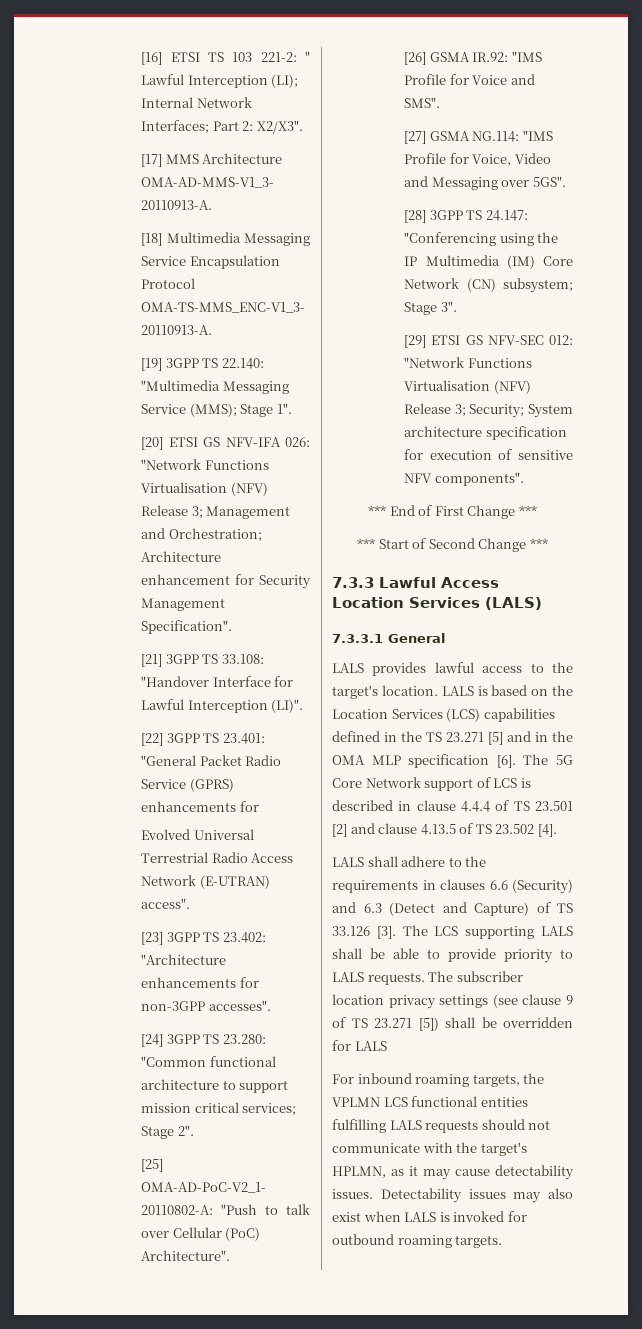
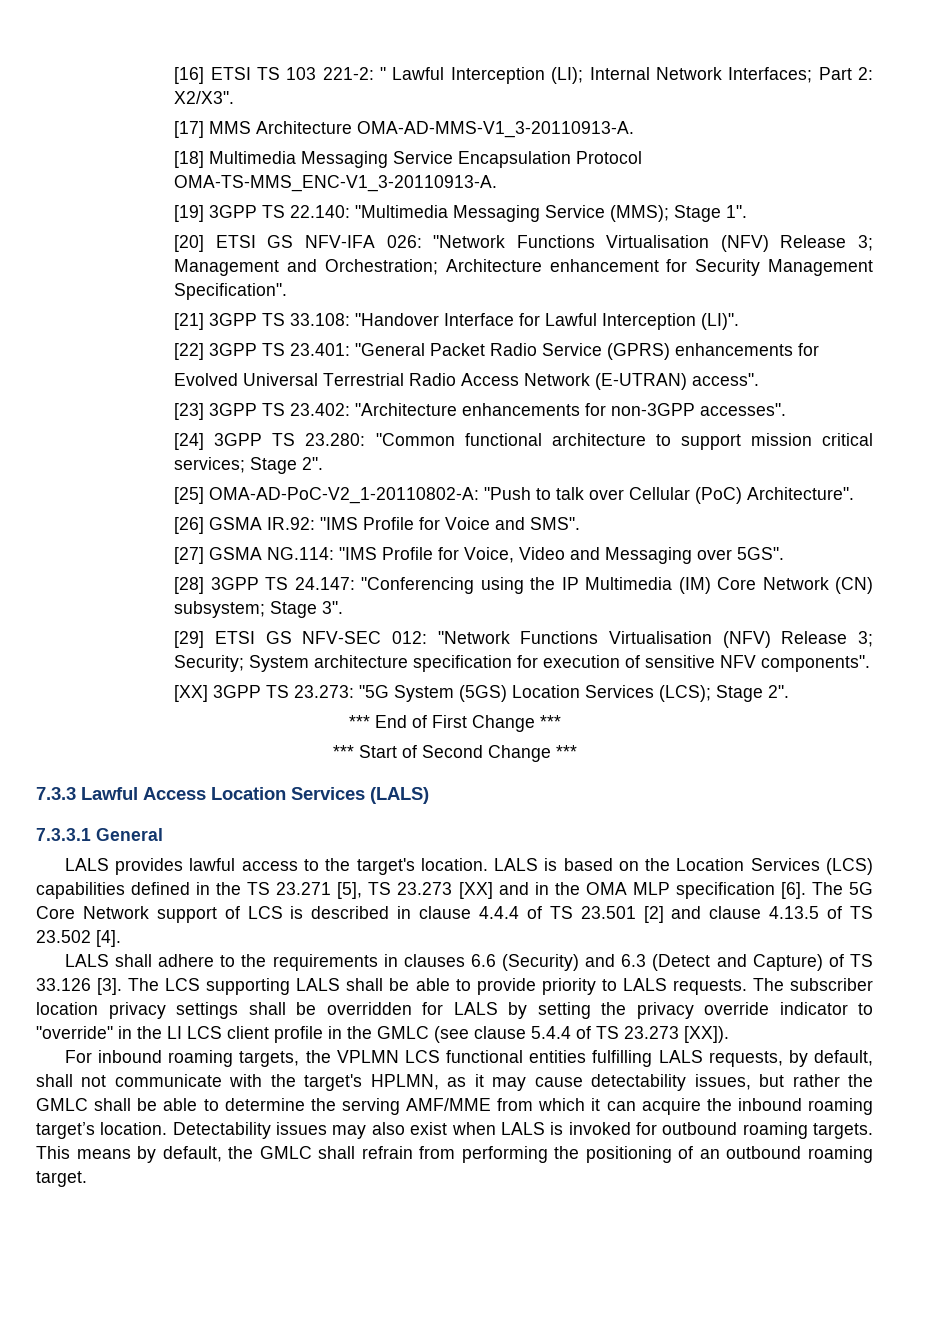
(524, 479) none -> [174,685,790,702] // [XX] 3GPP TS 23.273: "5G System (5GS) Location Services (LCS); Stage 2".
[488,732,503,745] [5] -> [337,882,493,899] [5], TS 23.273 [XX]
[492,994,573,1008] [332,1017,439,1031] (see clause 9 of TS 23.271 [5]) -> (238, 1010) none
(387, 1046) none -> [508,1002,873,1019] [36,1026,729,1043] by setting the privacy override indicator to "override" in the LI LCS client profile in the GMLC (see clause 5.4.4 of TS 23.273 [XX]).
[425,1119,525,1133] requests should -> [708,1050,874,1067] [36,1074,73,1087] requests, by default, shall
[332,1189,373,1199] issues. -> [694,1074,873,1090] [36,1098,873,1115] [36,1122,168,1139] issues, but rather the GMLC shall be able to determine the serving AMF/MME from which it can acquire the inbound roaming target’s location.
(503, 1241) none -> [36,1146,873,1163] [36,1171,87,1187] This means by default, the GMLC shall refrain from performing the positioning of an outbound roaming target.

